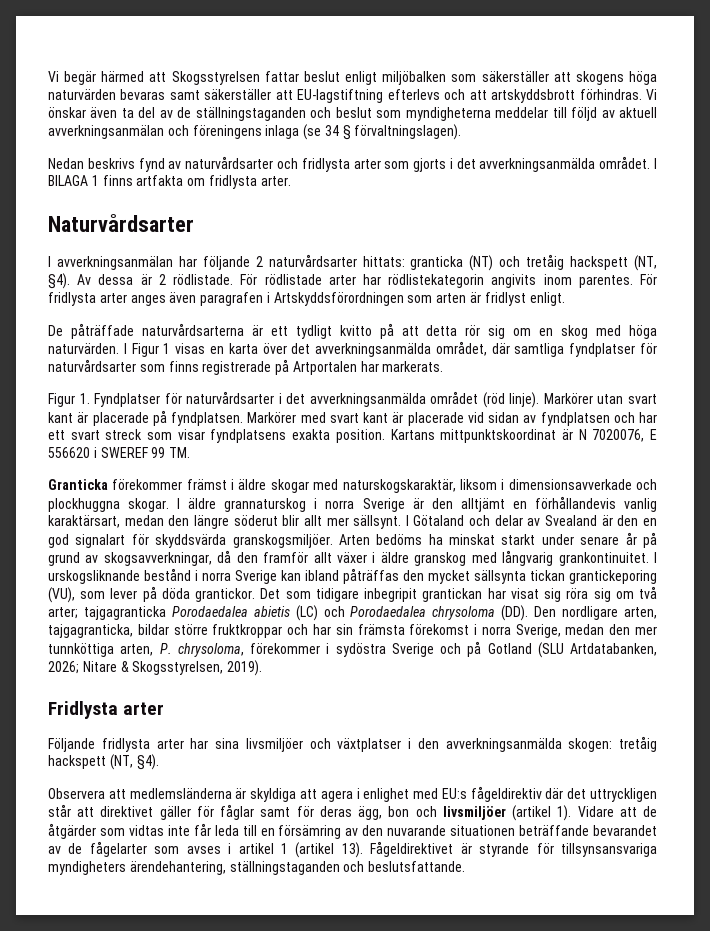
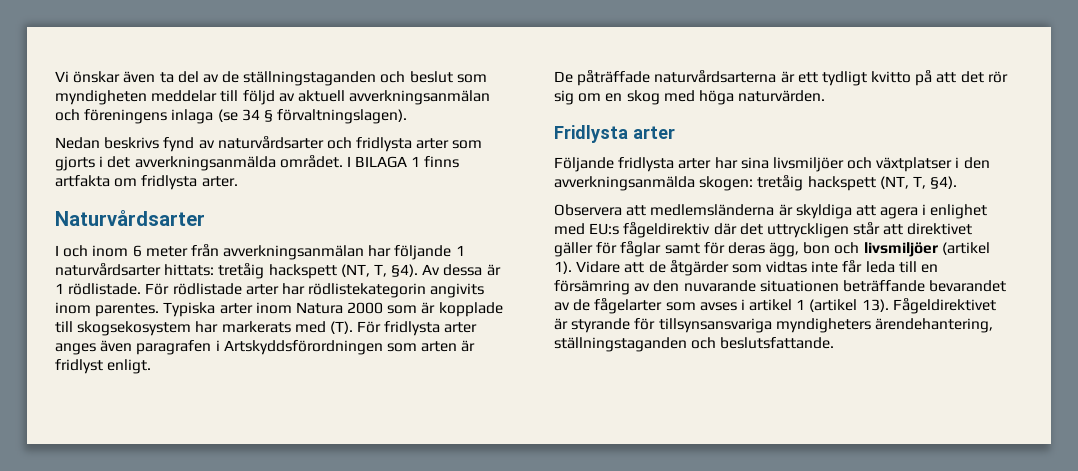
[48,71,657,85] [48,89,657,103] Vi begär härmed att Skogsstyrelsen fattar beslut enligt miljöbalken som säkerställer att skogens höga naturvärden bevaras samt säkerställer att EU-lagstiftning efterlevs och att artskyddsbrott förhindras. Vi -> [55,71,69,82] Vi
[405,107,491,121] myndigheterna -> [55,90,147,105] myndigheten
(51, 261) none -> [63,244,219,257] och inom 6 meter från
[255,256,263,267] 2 -> [455,245,465,256] 1
[410,254,657,271] granticka (NT) och tretåig hackspett (NT, -> [218,263,387,279] tretåig hackspett (NT, T,
[158,274,166,285] 2 -> [55,283,64,294] 1
(633, 281) none -> [163,302,503,317] [55,321,353,336] Typiska arter inom Natura 2000 som är kopplade till skogsekosystem har markerats med (T).
[426,325,458,336] detta -> [960,71,984,83] det
[123,341,657,357] [48,359,444,375] [48,391,658,408] [48,410,657,426] [48,429,658,443] [48,447,191,458] [48,479,658,493] [48,496,658,512] [48,515,657,529] [48,532,657,548] [48,550,658,566] [48,568,657,584] [48,586,658,603] [48,605,657,621] [48,624,658,638] [48,641,657,658] [48,660,263,676] I Figur 1 visas en karta över det avverkningsanmälda området, där samtliga fyndplatser för naturvårdsarter som finns registrerade på Artportalen har markerats. // Figur 1. Fyndplatser för naturvårdsarter i det avverkningsanmälda området (röd linje). Markörer utan svart kant är placerade på fyndplatsen. Markörer med svart kant är placerade vid sidan av fyndplatsen och har ett svart streck som visar fyndplatsens exakta position. Kartans mittpunktskoordinat är N 7020076, E 556620 i SWEREF 99 TM. // Granticka förekommer främst i äldre skogar med naturskogskaraktär, liksom i dimensionsavverkade och plockhuggna skogar. I äldre grannaturskog i norra Sverige är den alltjämt en förhållandevis vanlig karaktärsart, medan den längre söderut blir allt mer sällsynt. I Götaland och delar av Svealand är den en god signalart för skyddsvärda granskogsmiljöer. Arten bedöms ha minskat starkt under senare år på grund av skogsavverkningar, då den framför allt växer i äldre granskog med långvarig grankontinuitet. I urskogsliknande bestånd i norra Sverige kan ibland påträffas den mycket sällsynta tickan grantickeporing (VU), som lever på döda grantickor. Det som tidigare inbegripit grantickan har visat sig röra sig om två arter; tajgagranticka Porodaedalea abietis (LC) och Porodaedalea chrysoloma (DD). Den nordligare arten, tajgagranticka, bildar större fruktkroppar och har sin främsta förekomst i norra Sverige, medan den mer tunnköttiga arten, P. chrysoloma, förekommer i sydöstra Sverige och på Gotland (SLU Artdatabanken, 2026; Nitare & Skogsstyrelsen, 2019). -> (826, 96) none
(133, 762) none -> [912,176,926,189] T,

